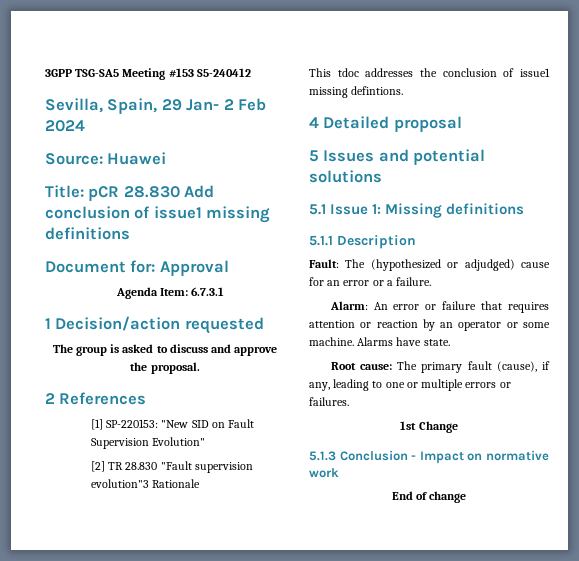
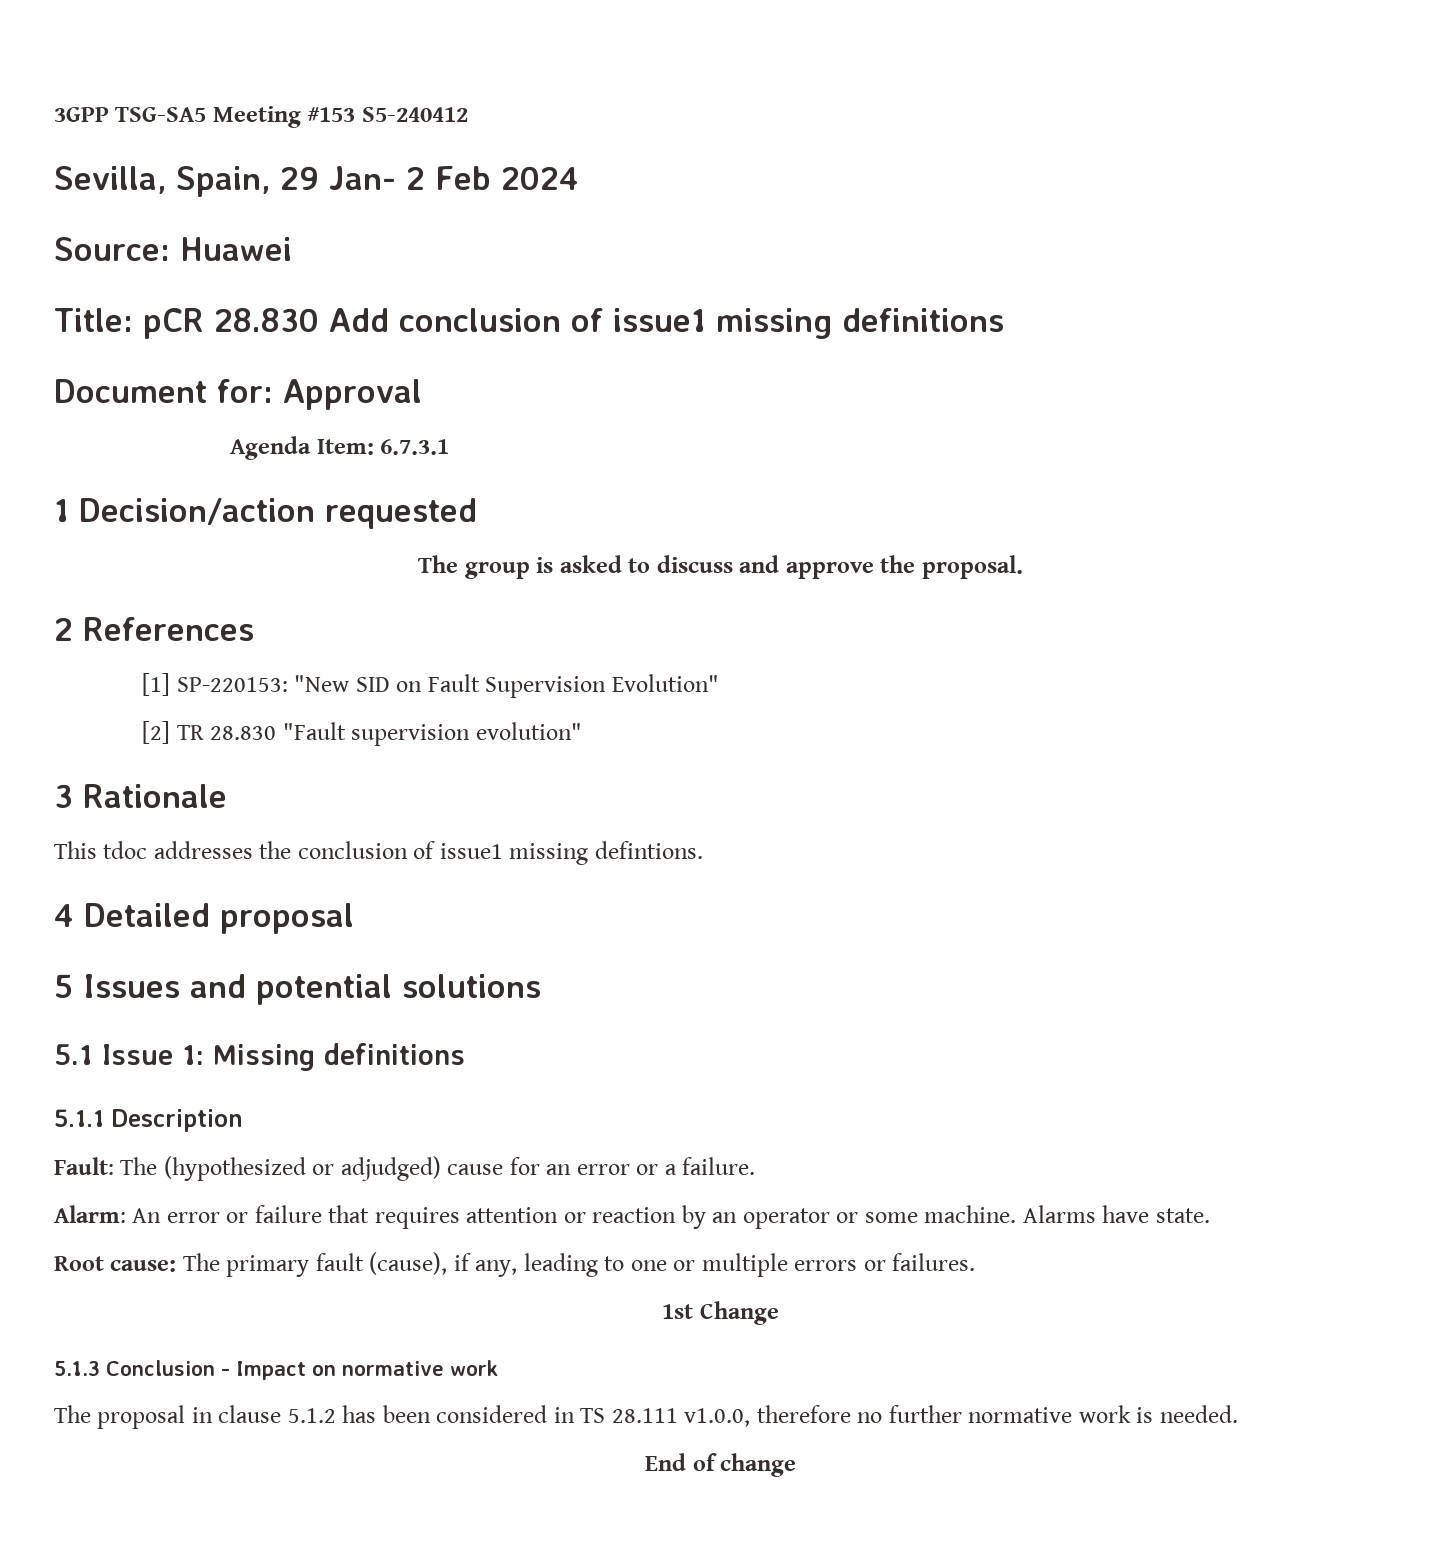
[90,479,149,488] evolution"3 -> [475,722,582,740] [54,784,73,808] evolution" // 3
(339, 473) none -> [54,1405,1238,1429] // The proposal in clause 5.1.2 has been considered in TS 28.111 v1.0.0, therefore no further normative work is needed.

